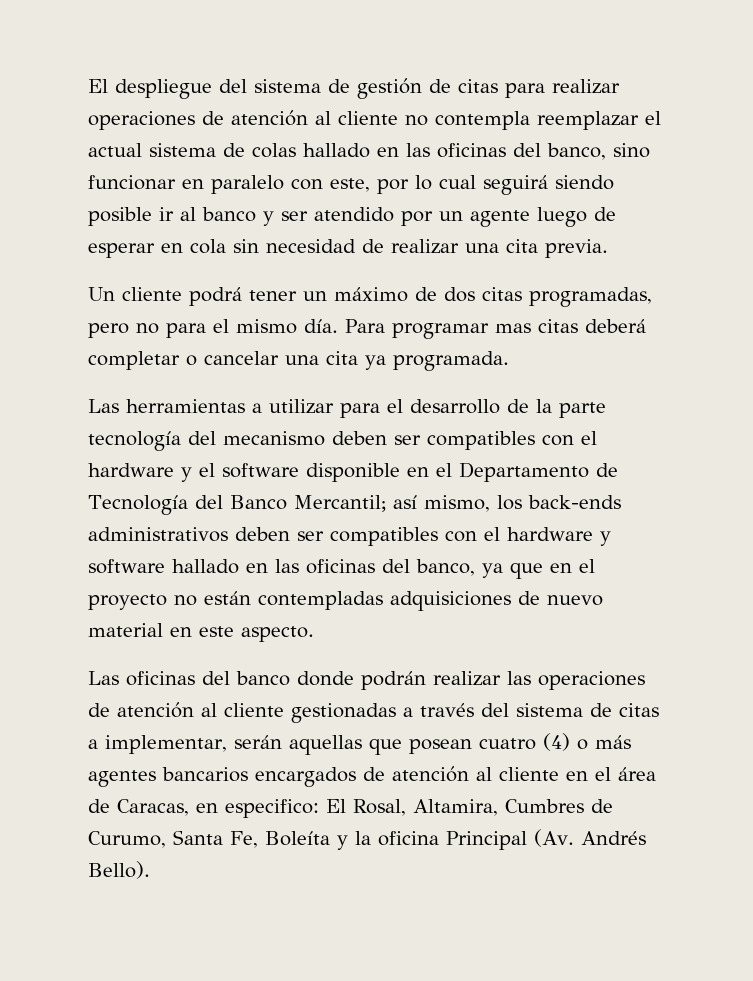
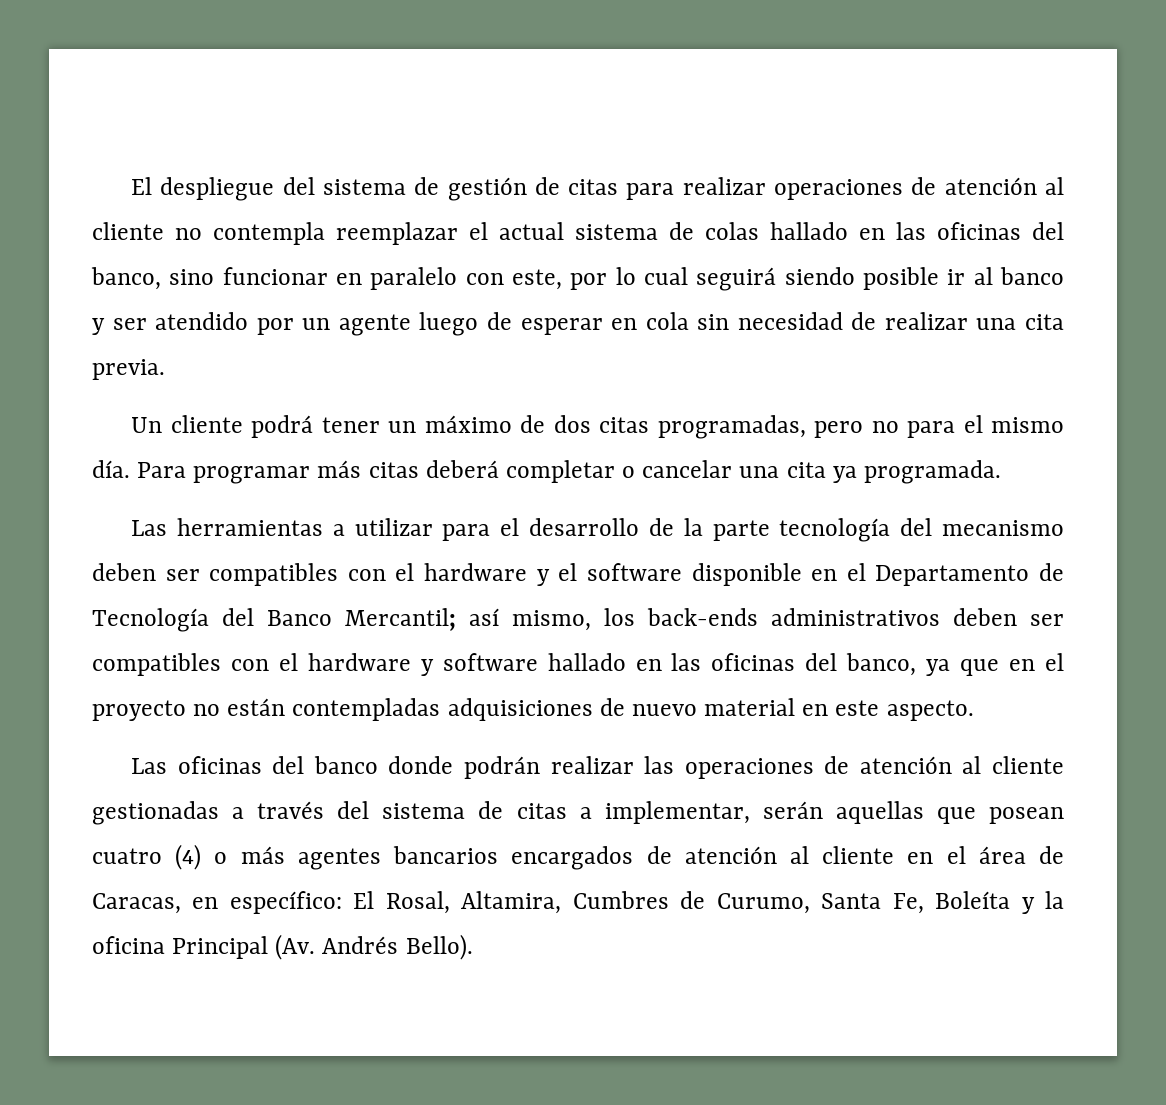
[494,323,531,333] mas -> [317,460,362,478] más
[225,799,319,818] especifico: -> [229,891,342,914] específico:

